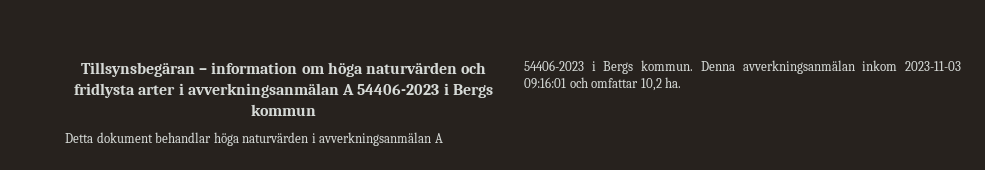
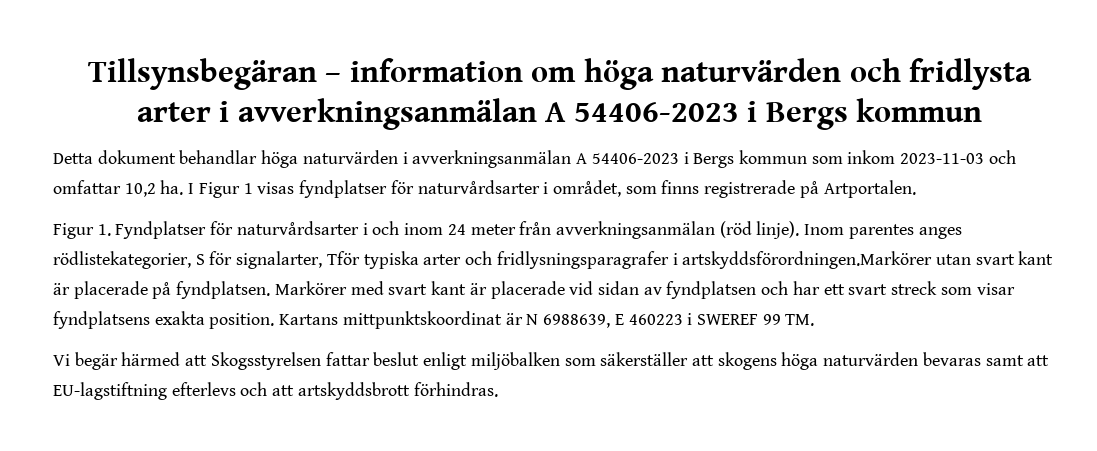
[641,60,855,74] kommun. Denna avverkningsanmälan -> [738,150,843,164] kommun som
[524,77,566,89] 09:16:01 -> (985, 158) none
(682, 82) none -> [188,180,916,198] [53,221,962,239] [53,251,1054,269] [53,281,1015,299] [53,311,815,329] [53,352,1050,370] [53,382,498,400] I Figur 1 visas fyndplatser för naturvårdsarter i området, som finns registrerade på Artportalen. // Figur 1. Fyndplatser för naturvårdsarter i och inom 24 meter från avverkningsanmälan (röd linje). Inom parentes anges rödlistekategorier, S för signalarter, Tför typiska arter och fridlysningsparagrafer i artskyddsförordningen.Markörer utan svart kant är placerade på fyndplatsen. Markörer med svart kant är placerade vid sidan av fyndplatsen och har ett svart streck som visar fyndplatsens exakta position. Kartans mittpunktskoordinat är N 6988639, E 460223 i SWEREF 99 TM. // Vi begär härmed att Skogsstyrelsen fattar beslut enligt miljöbalken som säkerställer att skogens höga naturvärden bevaras samt att EU-lagstiftning efterlevs och att artskyddsbrott förhindras.

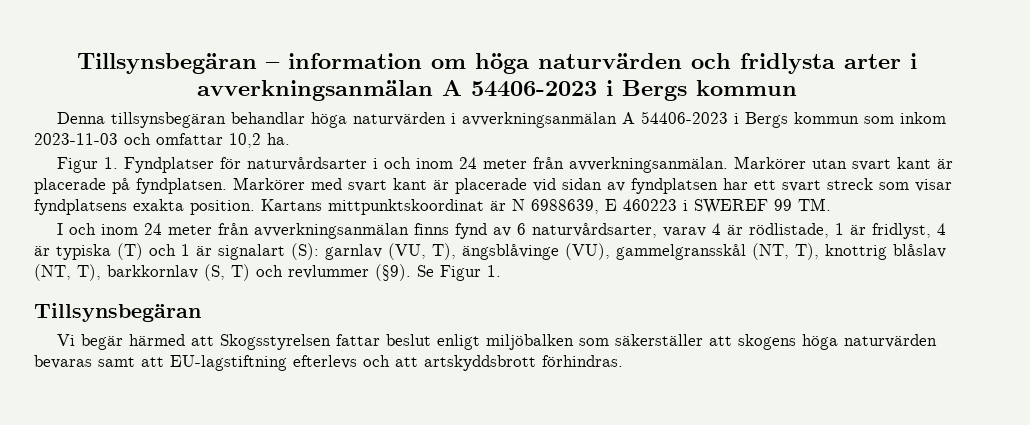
[53,150,176,164] Detta dokument -> [56,112,226,128] Denna tillsynsbegäran
[188,180,916,198] I Figur 1 visas fyndplatser för naturvårdsarter i området, som finns registrerade på Artportalen. -> (290, 139) none
[555,221,962,239] [53,251,933,269] avverkningsanmälan (röd linje). Inom parentes anges rödlistekategorier, S för signalarter, Tför typiska arter och fridlysningsparagrafer i artskyddsförordningen.Markörer -> [568,156,806,173] avverkningsanmälan. Markörer
[761,281,789,295] och -> (718, 186) none
(815, 320) none -> [56,223,946,239] [34,243,946,260] [34,264,501,281] [34,303,201,322] // I och inom 24 meter från avverkningsanmälan finns fynd av 6 naturvårdsarter, varav 4 är rödlistade, 1 är fridlyst, 4 är typiska (T) och 1 är signalart (S): garnlav (VU, T), ängsblåvinge (VU), gammelgransskål (NT, T), knottrig blåslav (NT, T), barkkornlav (S, T) och revlummer (§9). Se Figur 1. // Tillsynsbegäran

